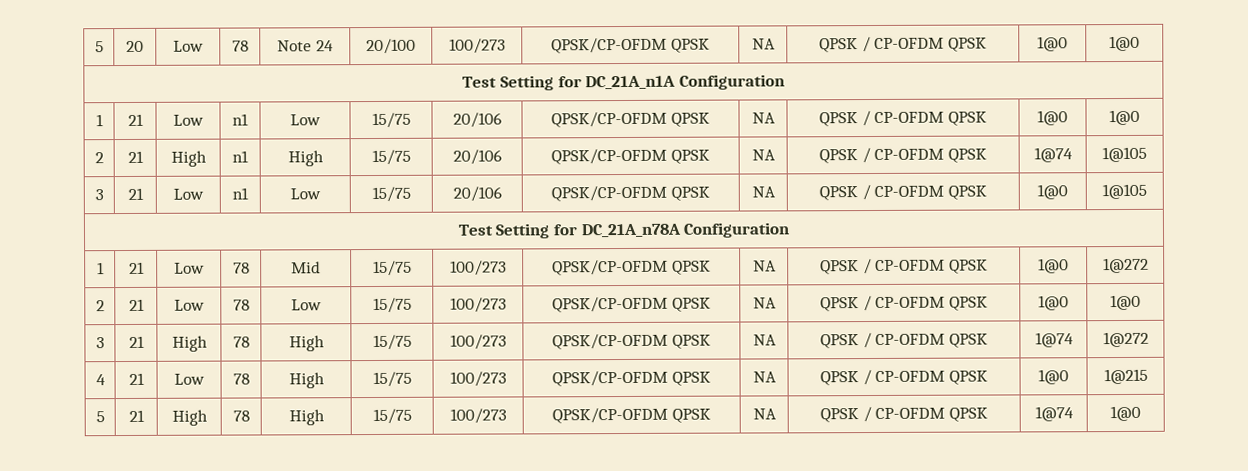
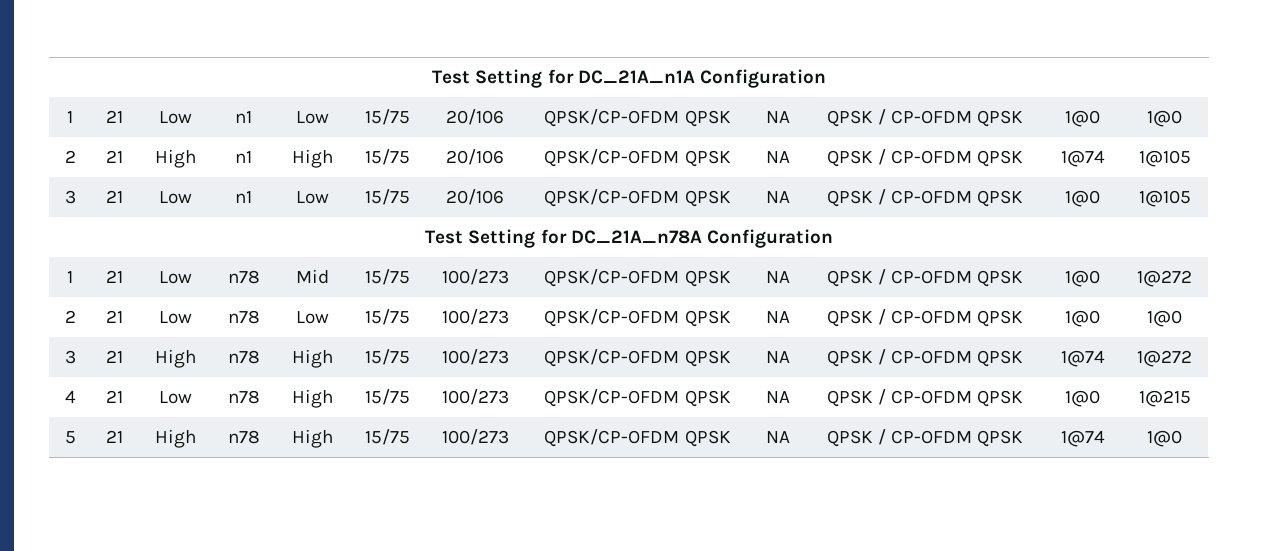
[94,41,104,53] [126,40,144,52] [173,40,204,52] [231,40,249,52] [277,40,334,52] [366,38,416,55] [448,38,506,54] [551,37,710,54] [751,38,776,50] [819,37,987,53] [1037,36,1068,52] [1109,35,1140,52] 5 | 20 | Low | 78 | Note 24 | 20/100 | 100/273 | QPSK/CP-OFDM QPSK | NA | QPSK / CP-OFDM QPSK | 1@0 | 1@0 // -> (432, 77) none
[232,262,250,274] 78 -> [227,270,260,284] n78
[232,299,250,311] 78 -> [227,310,260,324] n78
[232,336,250,348] 78 -> [227,350,260,364] n78
[232,373,250,385] 78 -> [227,390,260,404] n78
[232,410,250,422] 78 -> [227,430,260,444] n78

